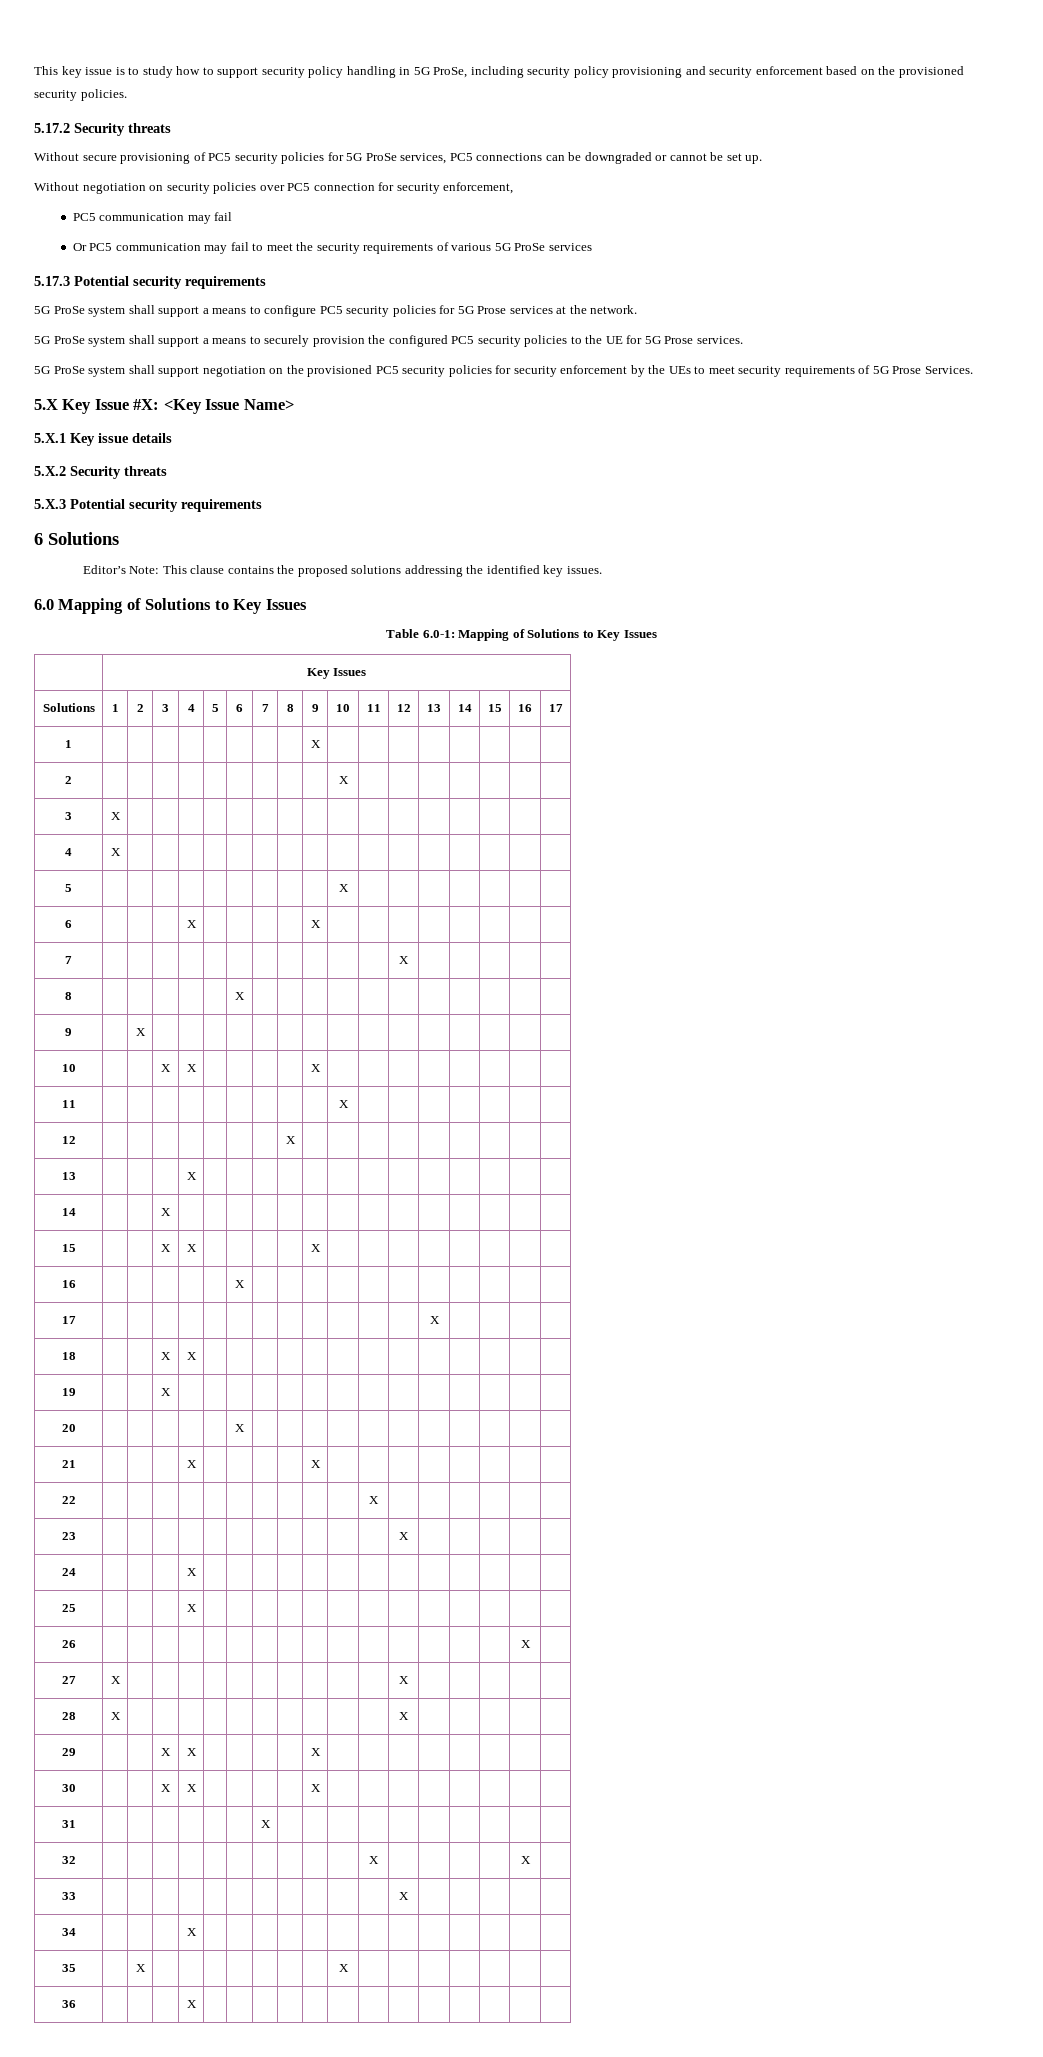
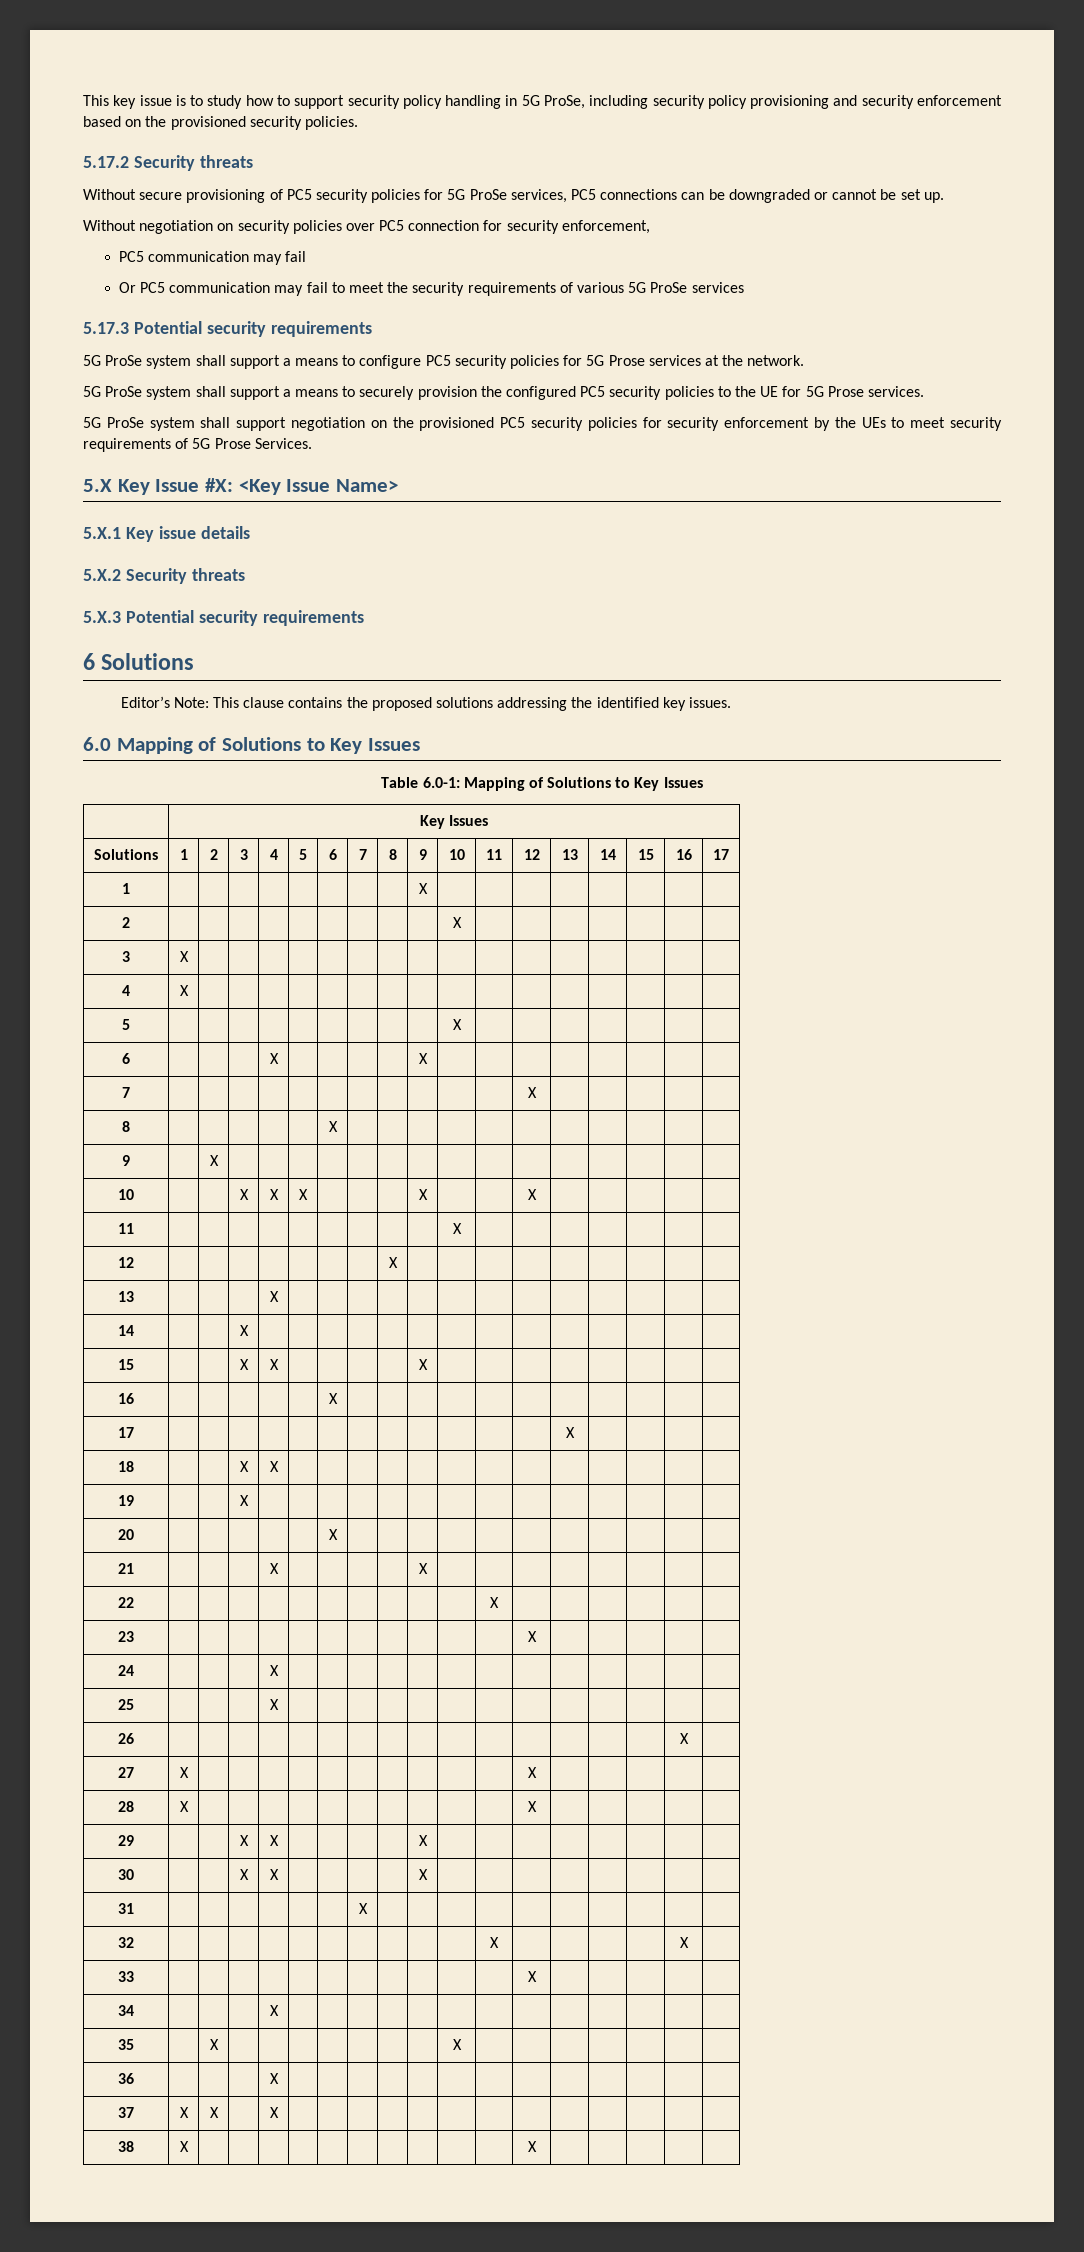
[310,1064,321,1072] | | | | X | | | -> [299,1189,308,1200] [418,1189,428,1200] [527,1189,537,1200] X | | | | X | | | X
(197, 2004) none -> [118,2107,134,2118] [179,2107,189,2118] [209,2107,219,2118] [269,2107,279,2118] [118,2141,134,2152] [179,2141,189,2152] [527,2141,537,2152] // 37 | X | X | | X | | | | | | | | | | | | | // 38 | X | | | | | | | | | | | X | | | | |

